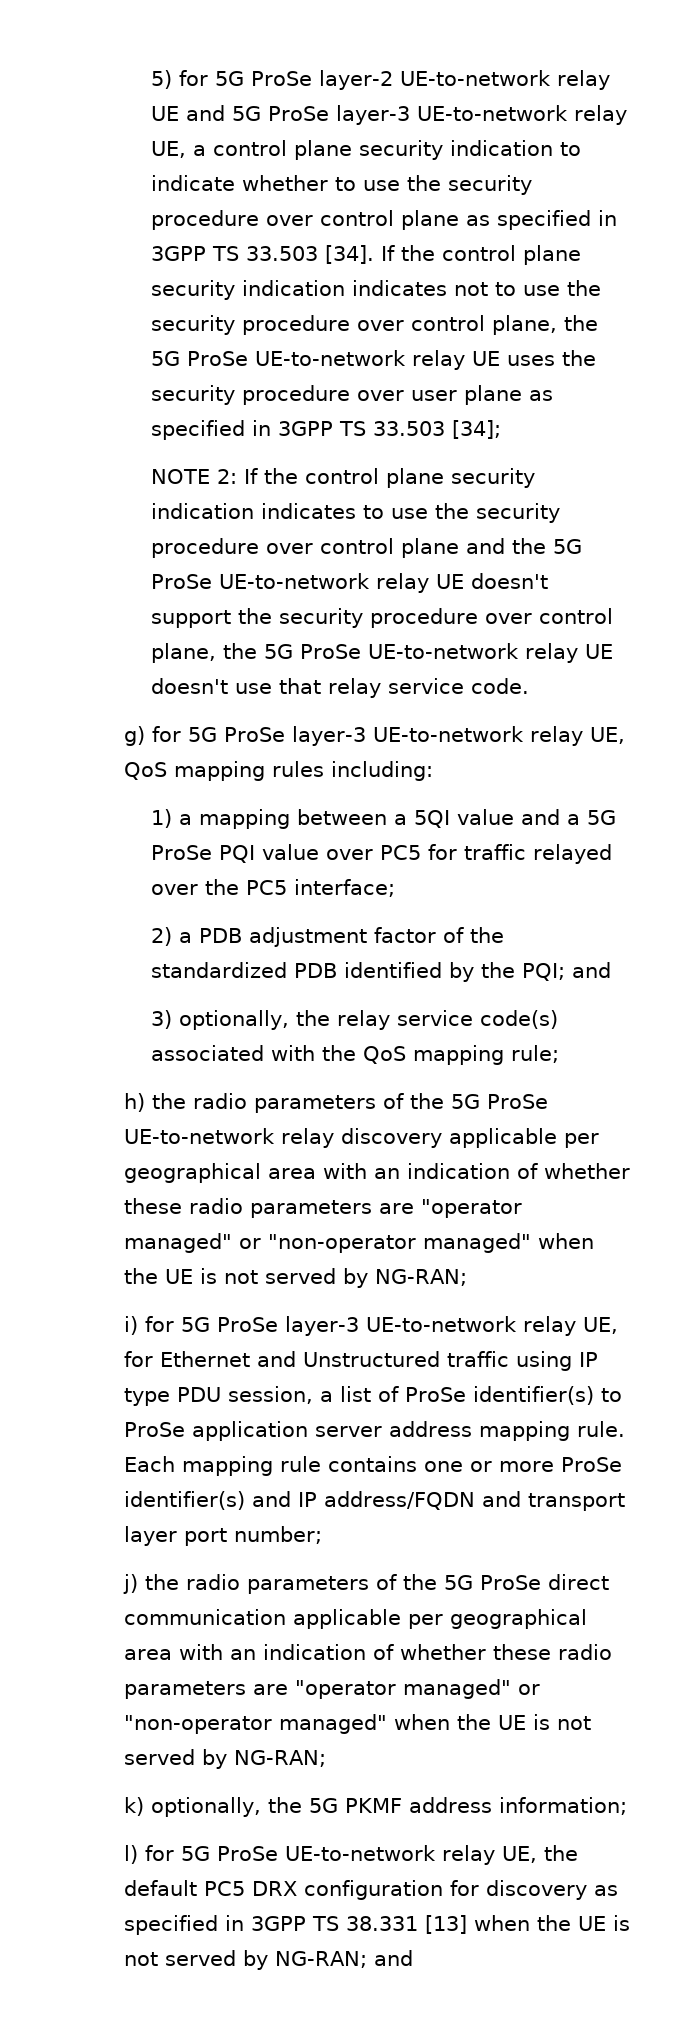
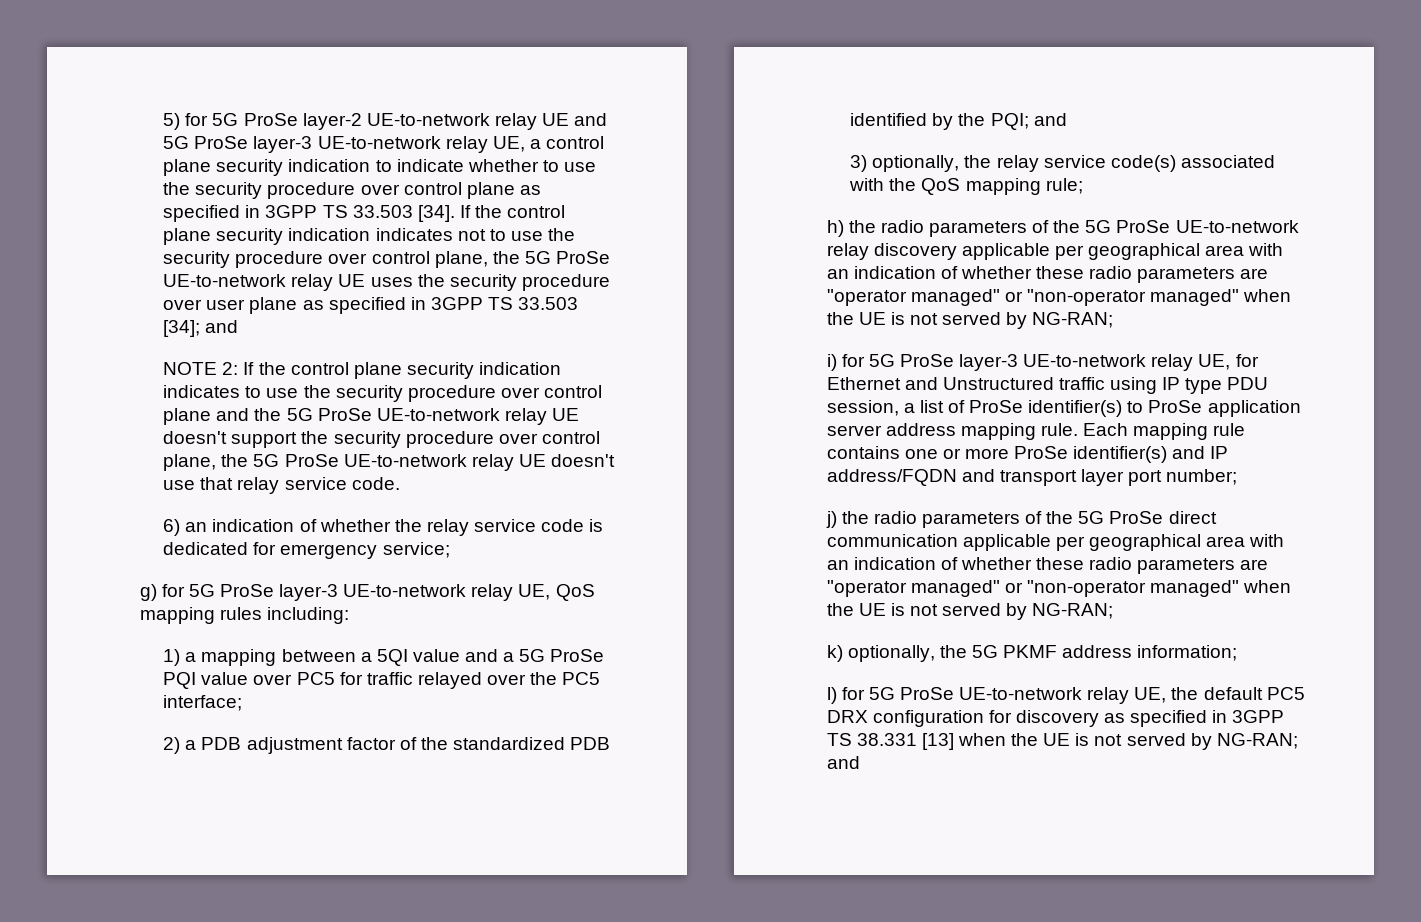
(501, 429) none -> [205,320,239,333] and
(529, 686) none -> [163,519,604,536] [163,542,450,559] // 6) an indication of whether the relay service code is dedicated for emergency service;

